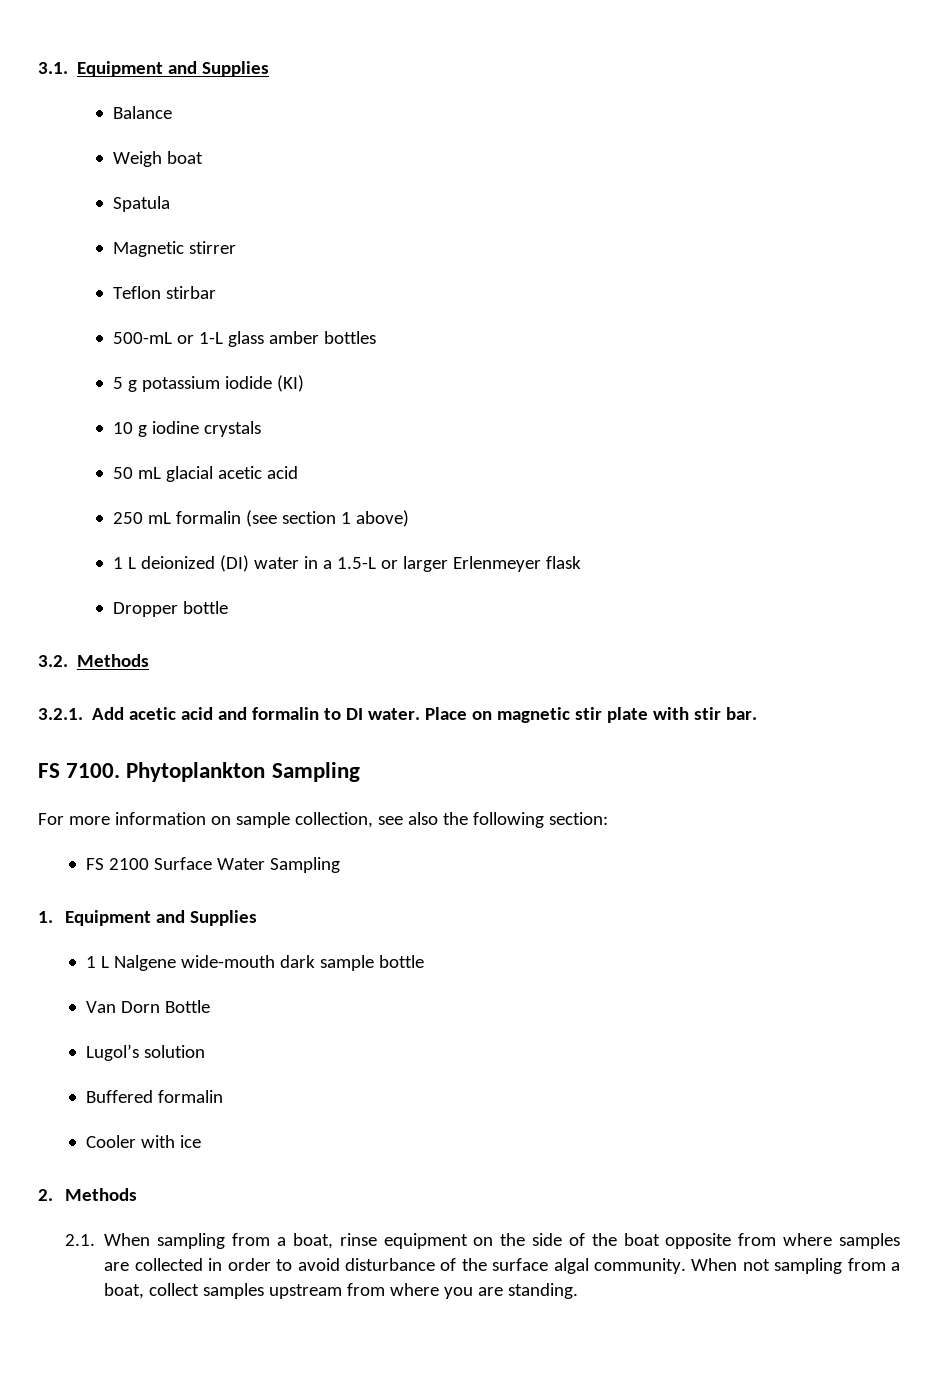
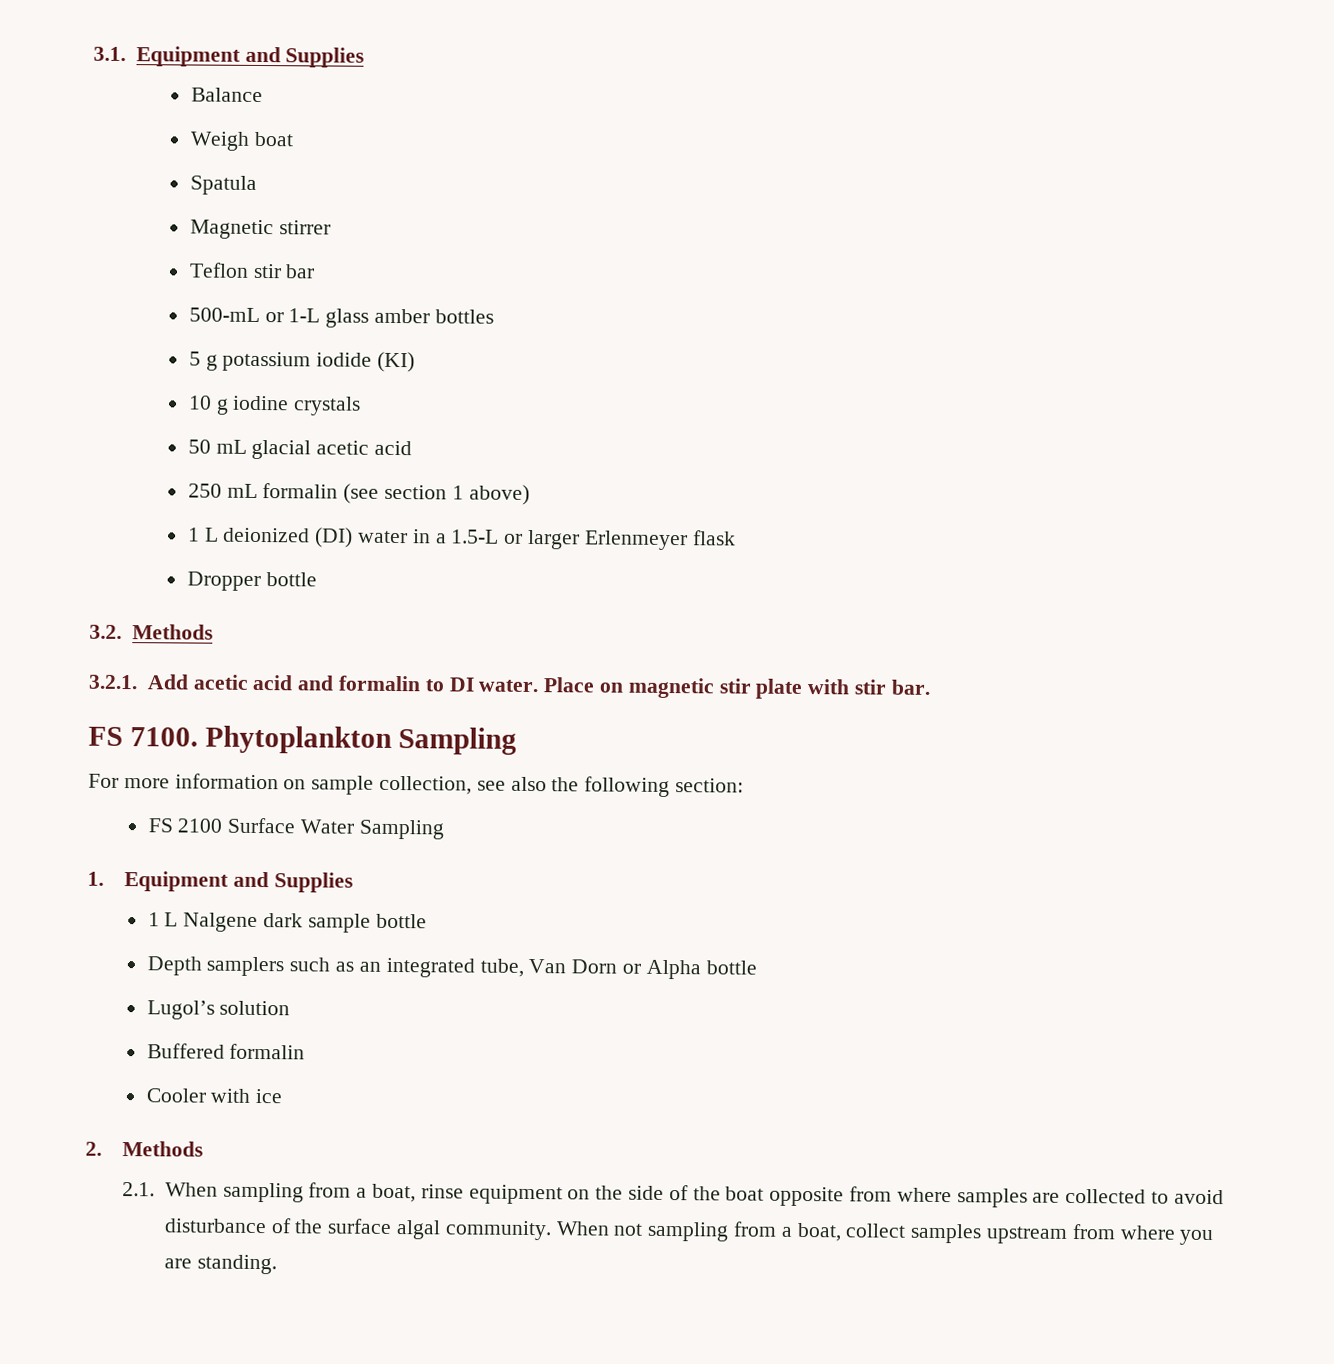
[165,286,216,299] stirbar -> [252,263,316,279] stir bar
[180,955,275,968] wide-mouth -> (259, 922) none
[85,1000,210,1013] Van Dorn Bottle -> [146,956,757,980] Depth samplers such as an integrated tube, Van Dorn or Alpha bottle
[208,1258,271,1271] in order -> (1147, 1196) none

